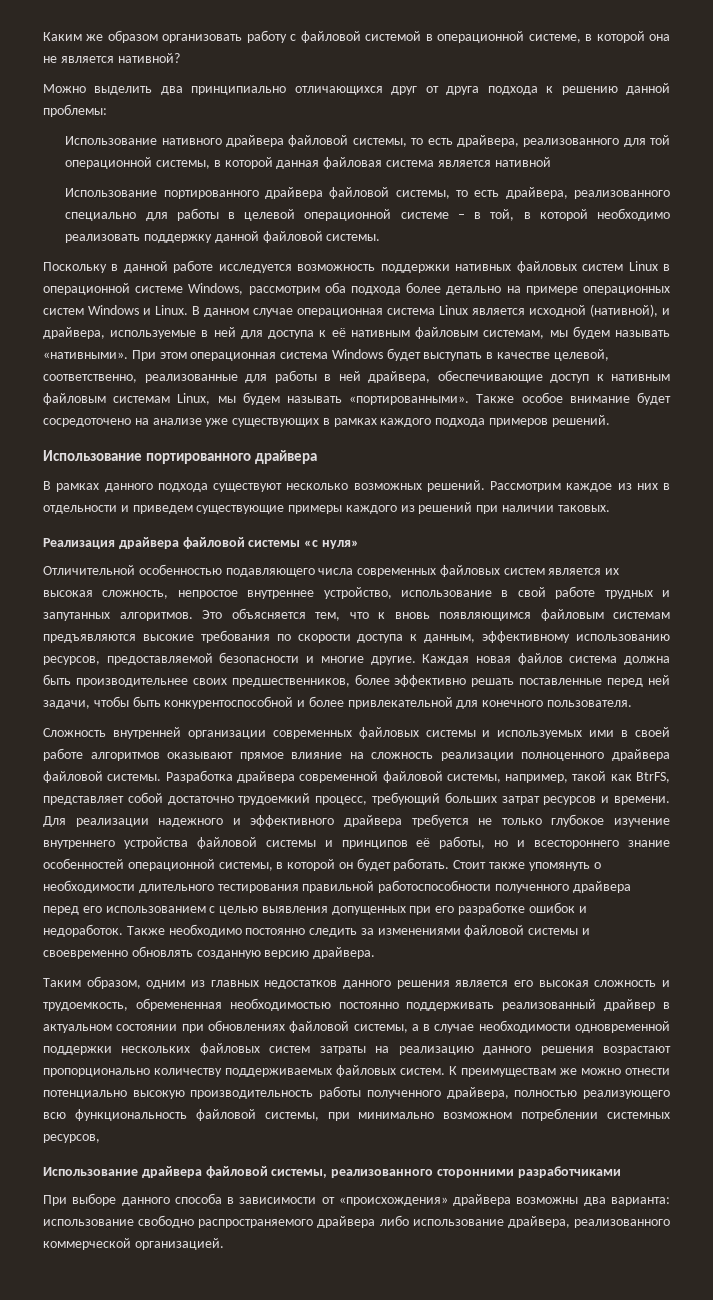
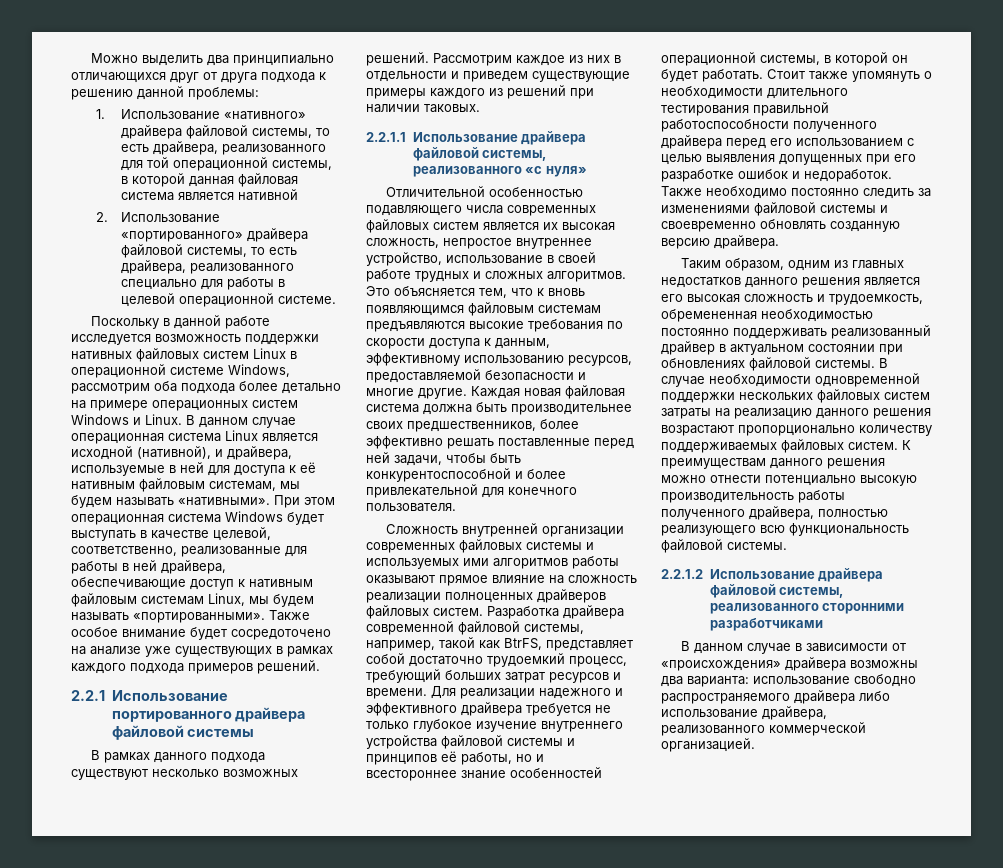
[43,30,670,43] [43,53,180,63] Каким же образом организовать работу с файловой системой в операционной системе, в которой она не является нативной? // -> (91, 58) none
[65,136,222,145] Использование нативного -> [95,109,306,120] 1. Использование «нативного»
[65,188,259,199] Использование портированного -> [95,212,220,223] [120,231,243,242] 2. Использование «портированного»
[400,208,670,221] [65,231,381,243] системе – в той, в которой необходимо реализовать поддержку данной файловой системы. -> [277,296,336,304] системе.
[43,450,317,464] Использование портированного драйвера -> [71,690,228,701] [111,707,306,722] [111,725,255,740] 2.2.1 Использование портированного драйвера файловой системы
[43,537,301,549] Реализация драйвера файловой системы -> [366,131,587,145] [412,147,547,161] [412,166,522,177] 2.2.1.1 Использование драйвера файловой системы, реализованного
[517,587,546,597] свой -> [558,252,596,263] своей
[43,612,110,621] запутанных -> [485,271,543,279] сложных
[517,653,563,665] файлов -> [565,385,625,399] файловая
[621,727,670,737] [43,748,160,761] в своей работе алгоритмов -> [493,556,619,569] алгоритмов работы
[521,749,670,761] [43,771,162,783] полноценного драйвера файловой системы. -> [445,589,606,603] [366,605,483,619] полноценных драйверов файловых систем.
[534,840,620,849] всестороннего -> [366,770,457,781] всестороннее
[353,1024,431,1033] системы, а в -> [815,358,888,368] системы. В
[560,1068,577,1075] же -> [770,458,885,469] данного решения
[264,1108,670,1121] [43,1134,100,1143] системы, при минимально возможном потреблении системных ресурсов, // -> [727,542,787,550] [661,569,703,579] системы. // 2.2.1.2
[43,1193,222,1206] При выборе данного способа -> [681,641,792,654] В данном случае

